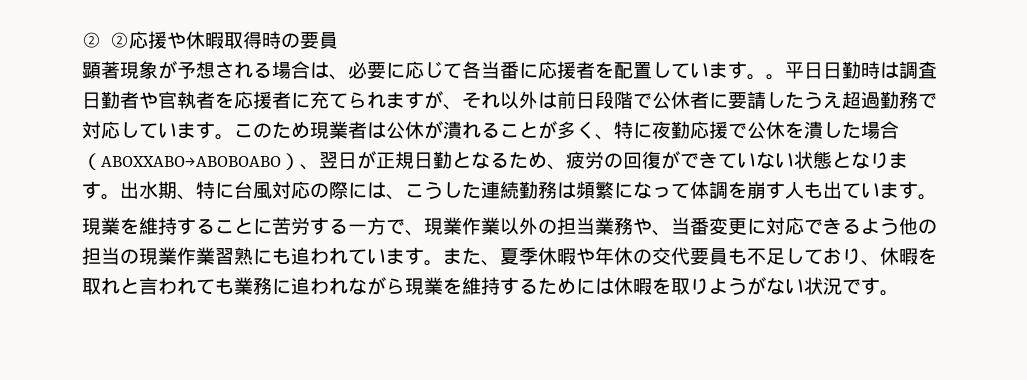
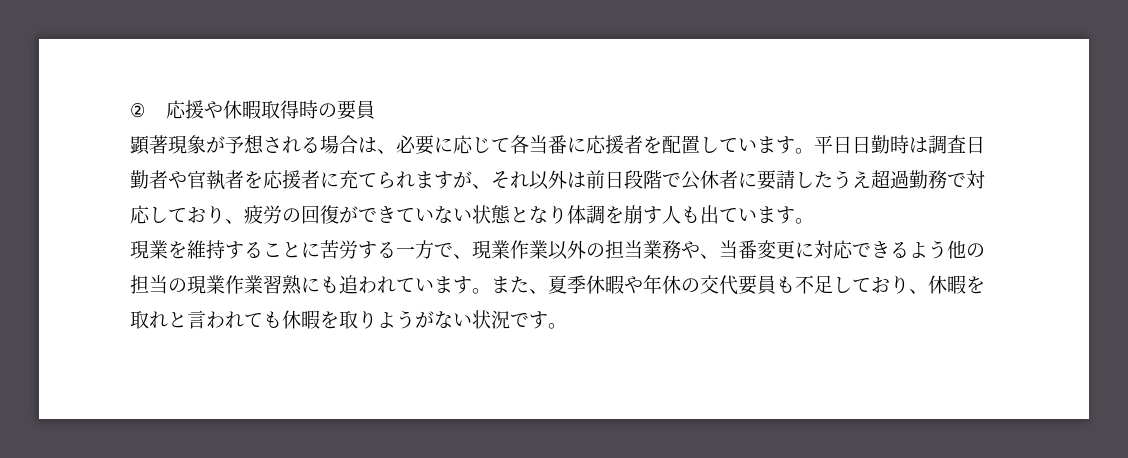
[82,32,130,48] ② ② -> [130,102,145,118] ②
[766,74,785,80] 。 -> (814, 151) none
[158,121,899,140] [82,151,547,170] います。このため現業者は公休が潰れることが多く、特に夜勤応援で公休を潰した場合（ABOXXABO→ABOBOABO）、翌日が正規日勤となるため -> [187,205,225,224] おり
[889,152,908,169] [82,181,690,200] ます。出水期、特に台風対応の際には、こうした連続勤務は頻繁になって -> (567, 214) none
[234,277,614,295] 業務に追われながら現業を維持するためには -> (282, 319) none

